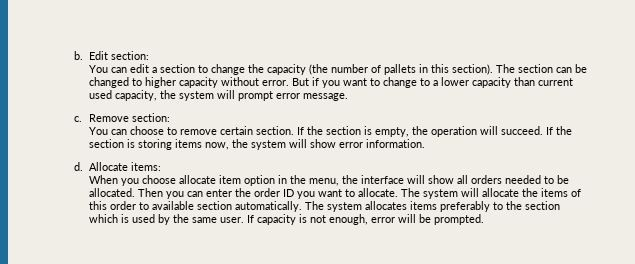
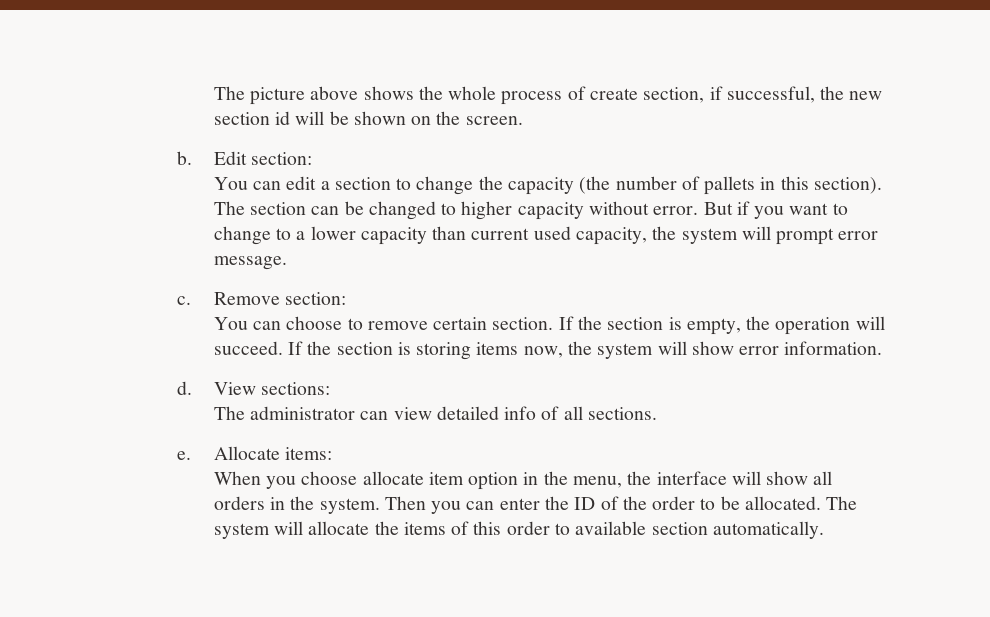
(74, 55) none -> [213,86,883,105] [213,111,523,125] The picture above shows the whole process of create section, if successful, the new section id will be shown on the screen. //
(84, 166) none -> [213,382,331,395] [213,406,658,420] [177,451,192,460] View sections: // The administrator can view detailed info of all sections. // e.
[504,175,569,184] [88,188,135,197] needed to be allocated. -> [270,496,380,514] in the system.
[253,188,398,199] order ID you want to allocate. -> [574,496,821,510] ID of the order to be allocated.
[304,201,560,212] [88,214,484,225] The system allocates items preferably to the section which is used by the same user. If capacity is not enough, error will be prompted. -> (824, 530) none

